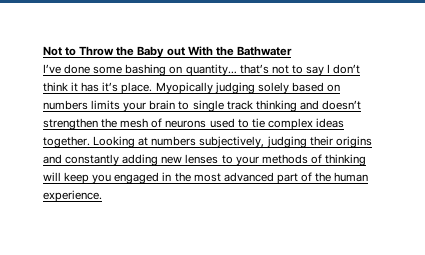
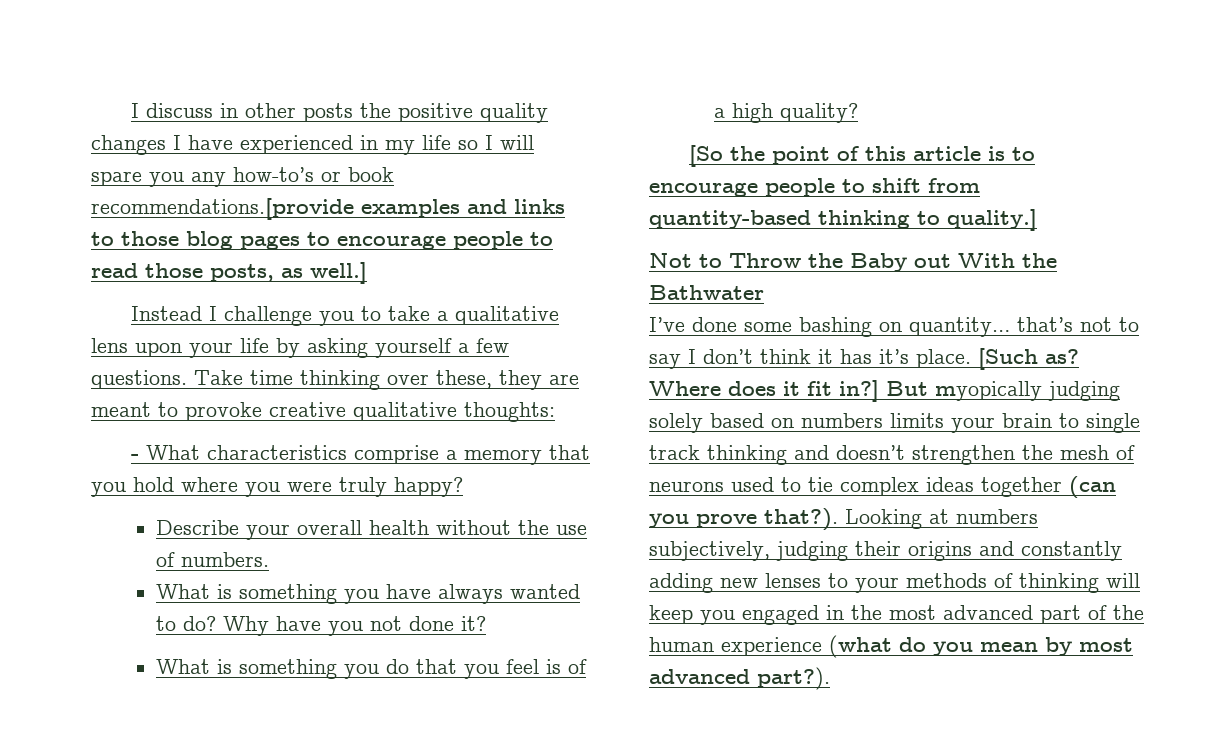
(43, 51) none -> [130,103,548,123] [91,135,534,155] [91,167,394,187] [91,198,565,220] [91,231,553,250] [91,262,367,284] [130,306,559,326] [91,338,509,358] [91,370,579,390] [91,402,555,422] [130,445,590,465] [91,477,463,497] [155,520,587,540] [155,552,269,567] [155,584,580,604] [155,616,486,636] [155,659,587,679] [713,103,858,123] [688,145,1035,167] [649,178,980,197] [649,209,1037,231] I discuss in other posts the positive quality changes I have experienced in my life so I will spare you any how-to’s or book recommendations.[provide examples and links to those blog pages to encourage people to read those posts, as well.] // Instead I challenge you to take a qualitative lens upon your life by asking yourself a few questions. Take time thinking over these, they are meant to provoke creative qualitative thoughts: // - What characteristics comprise a memory that you hold where you were truly happy? // Describe your overall health without the use of numbers. // What is something you have always wanted to do? Why have you not done it? // What is something you do that you feel is of a high quality? // [So the point of this article is to encourage people to shift from quantity-based thinking to quality.] //
[155,82,213,94] Myopically -> [978,348,1079,370] [649,380,1042,402] [Such as? Where does it fit in?] But myopically
[43,136,90,148] together. -> [981,476,1116,498] [649,508,838,531] together (can you prove that?).
[43,190,102,202] experience. -> [721,635,1133,658] [649,667,830,690] experience (what do you mean by most advanced part?).

